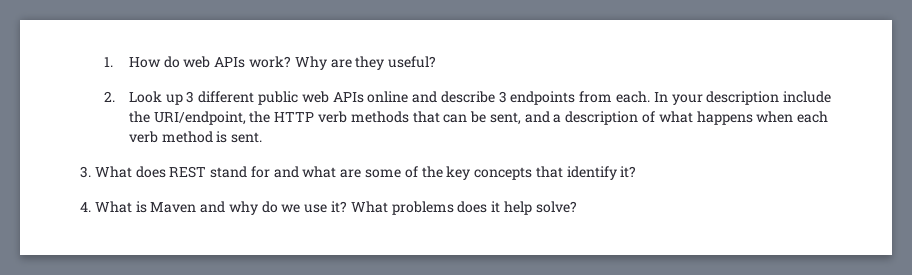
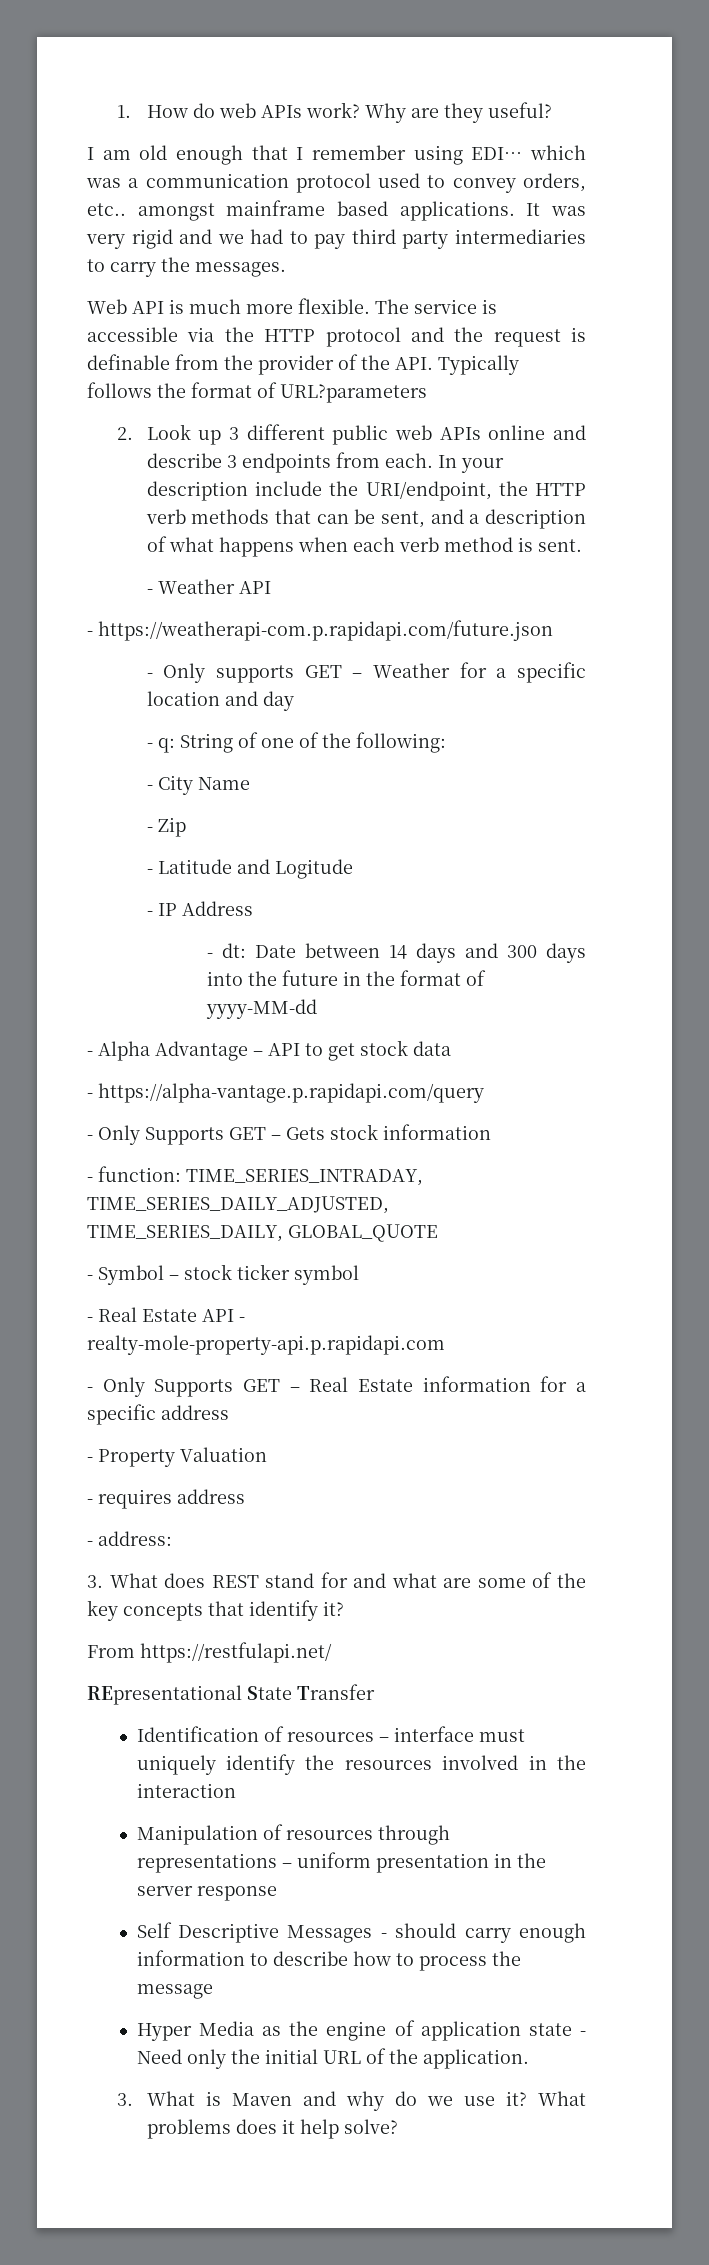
(437, 62) none -> [87,145,586,165] [86,173,586,193] [87,200,586,221] [86,229,586,249] [87,257,286,277] [87,298,497,314] [87,327,586,347] [87,354,519,375] [87,382,427,403] // I am old enough that I remember using EDI… which was a communication protocol used to convey orders, etc.. amongst mainframe based applications. It was very rigid and we had to pay third party intermediaries to carry the messages. // Web API is much more flexible. The service is accessible via the HTTP protocol and the request is definable from the provider of the API. Typically follows the format of URL?parameters
(263, 137) none -> [146,579,271,594] [87,620,553,641] [146,662,586,683] [146,691,294,711] [146,732,446,753] [146,775,250,795] [146,817,186,837] [146,859,353,879] [146,901,253,916] [206,943,586,963] [206,970,486,986] [205,999,317,1019] [87,1040,451,1061] [87,1083,484,1103] [87,1124,491,1145] [87,1166,423,1186] [87,1196,389,1214] [87,1224,438,1242] [87,1264,359,1285] [87,1307,245,1322] [87,1335,445,1355] [87,1376,586,1397] [87,1404,229,1425] [87,1447,267,1467] [87,1489,245,1509] [87,1531,172,1546] // - Weather API // - https://weatherapi-com.p.rapidapi.com/future.json // - Only supports GET – Weather for a specific location and day // - q: String of one of the following: // - City Name // - Zip // - Latitude and Logitude // - IP Address // - dt: Date between 14 days and 300 days into the future in the format of yyyy-MM-dd // - Alpha Advantage – API to get stock data // - https://alpha-vantage.p.rapidapi.com/query // - Only Supports GET – Gets stock information // - function: TIME_SERIES_INTRADAY, TIME_SERIES_DAILY_ADJUSTED, TIME_SERIES_DAILY, GLOBAL_QUOTE // - Symbol – stock ticker symbol // - Real Estate API - realty-mole-property-api.p.rapidapi.com // - Only Supports GET – Real Estate information for a specific address // - Property Valuation // - requires address // - address:
[80,202,91,212] 4. -> [87,1642,332,1663] [87,1684,375,1705] [136,1726,525,1742] [136,1754,586,1775] [136,1783,236,1798] [136,1824,450,1845] [136,1852,546,1873] [136,1886,277,1901] [136,1922,586,1943] [136,1950,521,1971] [136,1984,213,1999] [136,2020,587,2041] [136,2048,529,2069] [116,2093,133,2106] From https://restfulapi.net/ // REpresentational State Transfer // Identification of resources – interface must uniquely identify the resources involved in the interaction // Manipulation of resources through representations – uniform presentation in the server response // Self Descriptive Messages - should carry enough information to describe how to process the message // Hyper Media as the engine of application state - Need only the initial URL of the application. // 3.

